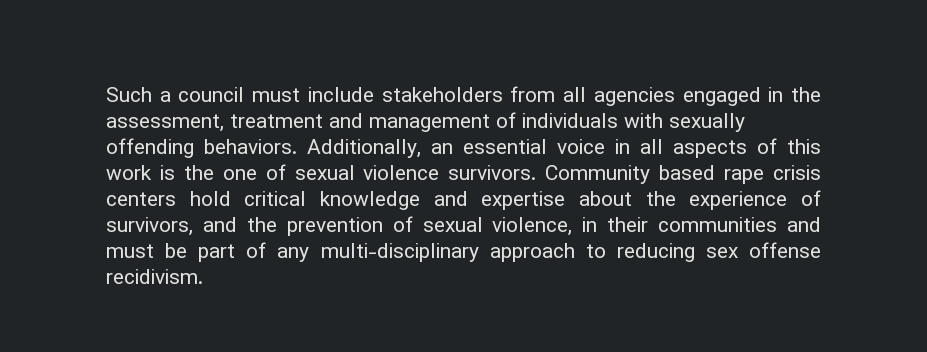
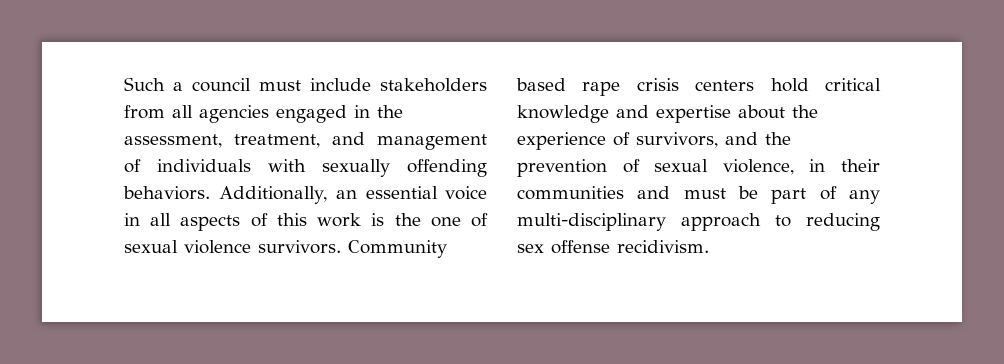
[230,114,323,128] treatment -> [234,134,320,148] treatment,

